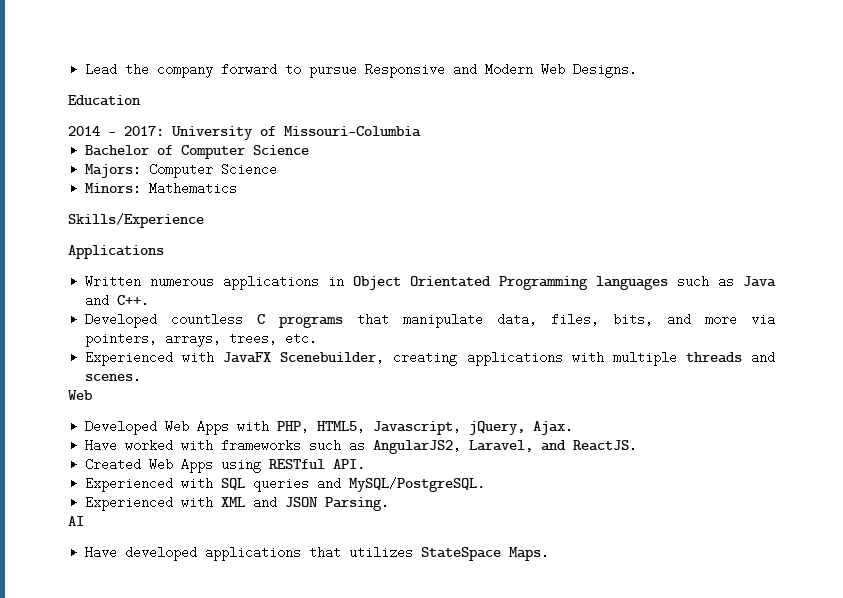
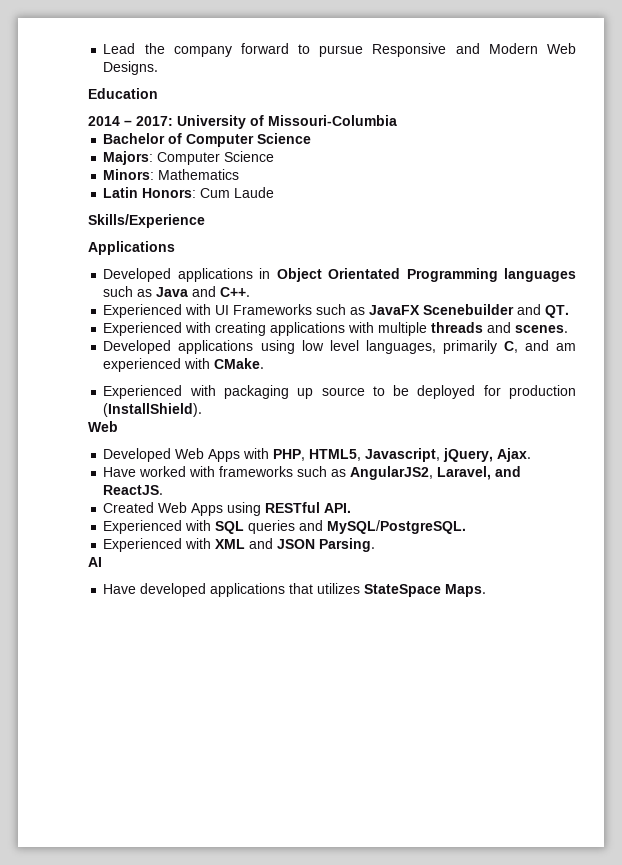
(238, 188) none -> [103,187,275,198] // Latin Honors: Cum Laude
[85,275,215,288] Written numerous -> [103,268,172,282] Developed
[85,313,775,328] [85,332,318,347] [85,351,385,366] Developed countless C programs that manipulate data, files, bits, and more via pointers, arrays, trees, etc. // Experienced with JavaFX Scenebuilder, -> [103,304,570,318] [103,322,212,336] Experienced with UI Frameworks such as JavaFX Scenebuilder and QT. // Experienced with
(142, 376) none -> [103,340,576,354] [103,358,265,372] [103,385,576,399] [103,403,203,417] // Developed applications using low level languages, primarily C, and am experienced with CMake. // Experienced with packaging up source to be deployed for production (InstallShield).

